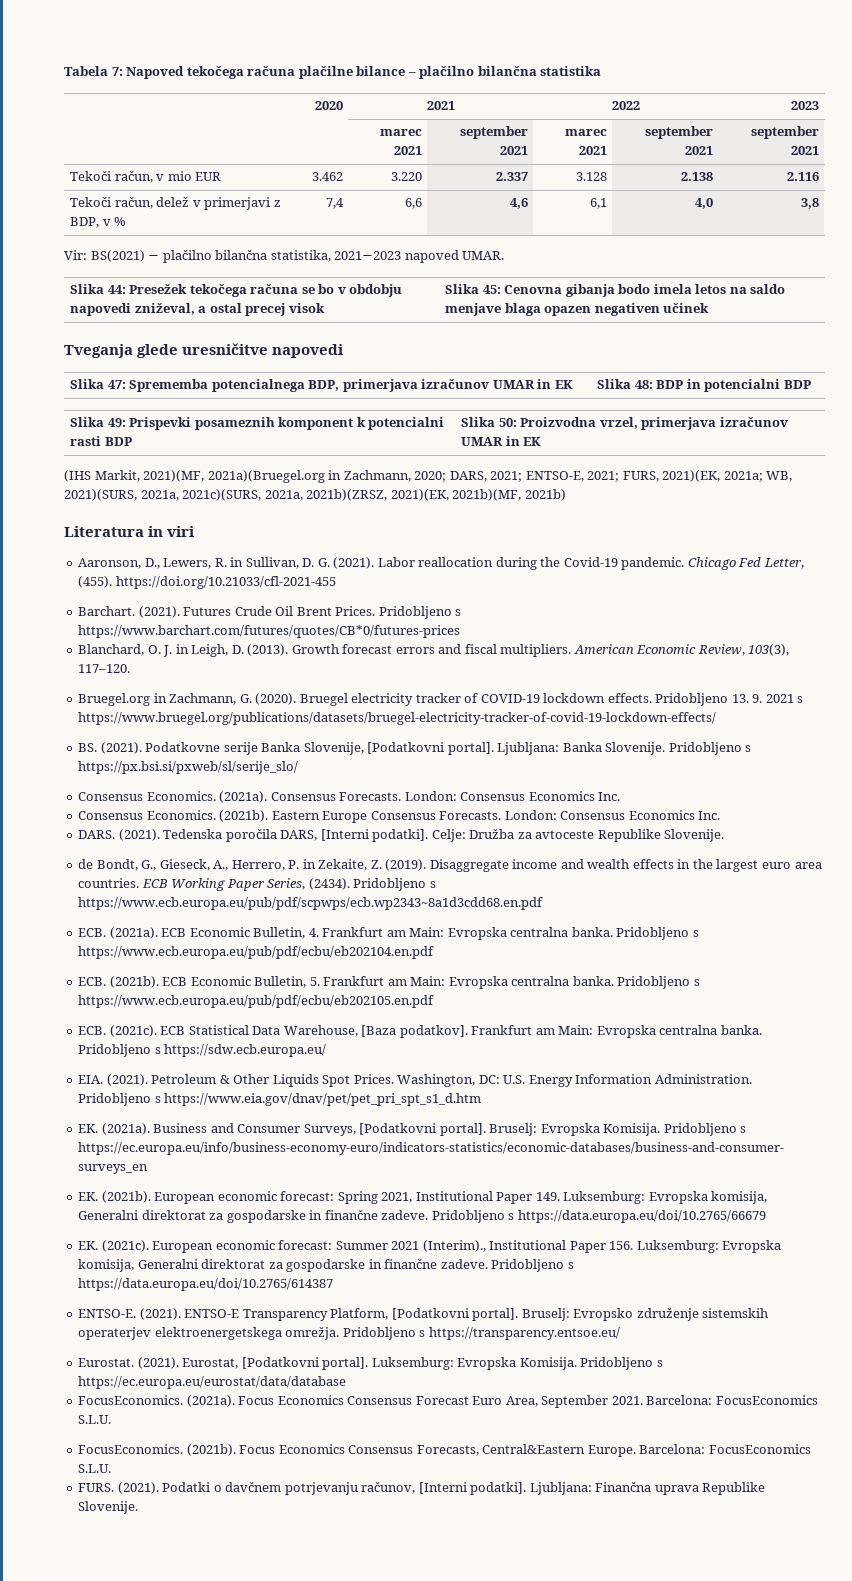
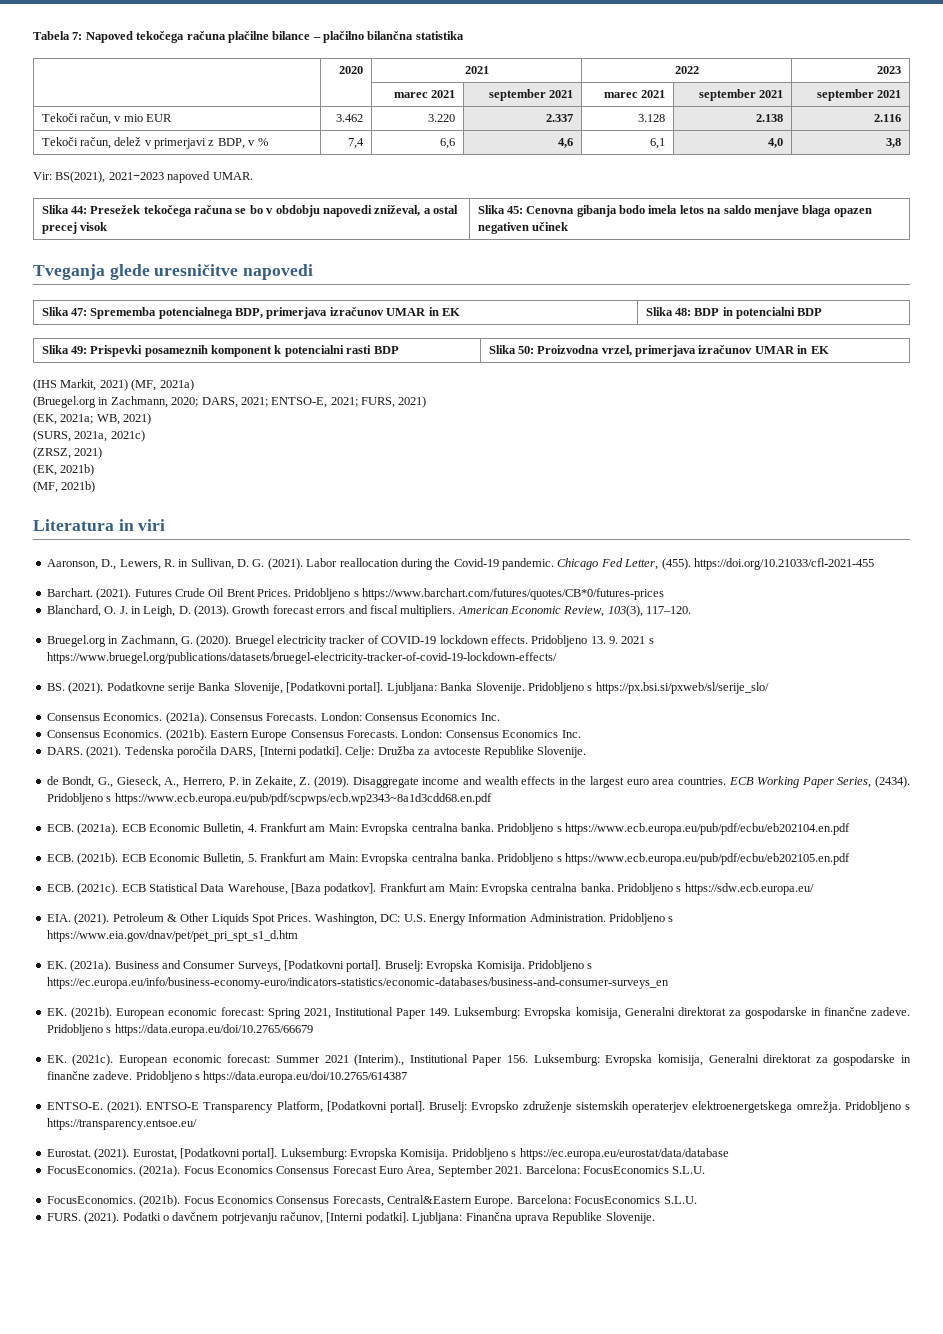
[90,250,331,263] BS(2021) − plačilno bilančna statistika, -> [55,171,106,183] BS(2021),
[143,470,325,483] 2021)(MF, 2021a)(Bruegel.org -> [99,379,194,391] [33,396,96,408] 2021) (MF, 2021a) // (Bruegel.org
[662,470,793,482] [64,489,522,501] 2021)(EK, 2021a; WB, 2021)(SURS, 2021a, 2021c)(SURS, 2021a, 2021b)(ZRSZ, 2021)(EK, 2021b)(MF, -> [398,396,427,408] [33,413,152,425] [33,430,145,442] [33,447,103,459] [33,464,95,476] [33,481,58,493] 2021) // (EK, 2021a; WB, 2021) // (SURS, 2021a, 2021c) // (ZRSZ, 2021) // (EK, 2021b) // (MF,

